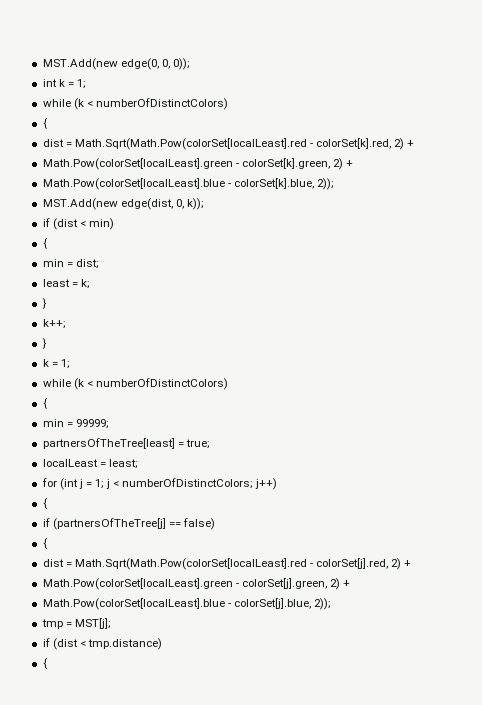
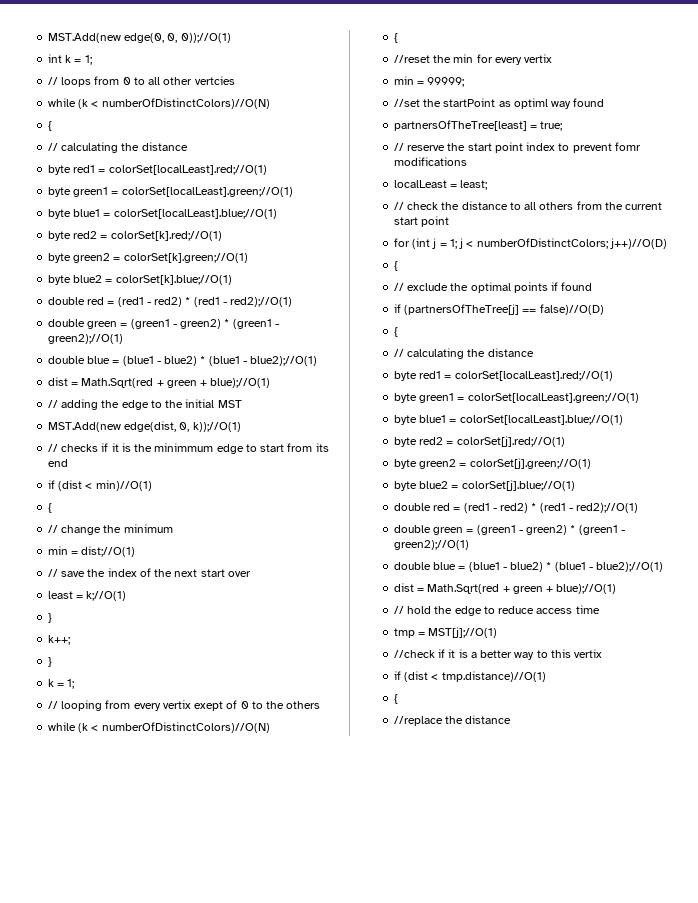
[172,58,190,70] 0)); -> [180,33,231,43] 0));//O(1)
[42,98,228,110] [42,118,48,129] [42,138,415,150] [42,158,353,170] [42,178,334,190] [42,198,204,210] [42,218,114,230] [42,238,48,249] [42,259,99,269] // while (k < numberOfDistinctColors) // { // dist = Math.Sqrt(Math.Pow(colorSet[localLeast].red - colorSet[k].red, 2) + // Math.Pow(colorSet[localLeast].green - colorSet[k].green, 2) + // Math.Pow(colorSet[localLeast].blue - colorSet[k].blue, 2)); // MST.Add(new edge(dist, 0, k)); // if (dist < min) // { // min = dist; -> [47,76,235,87] [47,98,270,109] [47,121,52,131] [47,142,188,153] [47,165,267,175] [47,187,293,197] [47,209,277,219] [47,231,222,241] [47,253,248,263] [47,275,232,285] [47,297,293,307] [47,319,279,329] [47,334,123,344] [47,356,318,366] [47,377,271,388] [47,399,242,410] [47,421,241,432] [47,443,329,454] [47,459,68,467] [47,480,152,491] [47,503,52,513] [47,524,173,535] [47,546,136,557] [47,568,251,577] // // loops from 0 to all other vertcies // while (k < numberOfDistinctColors)//O(N) // { // // calculating the distance // byte red1 = colorSet[localLeast].red;//O(1) // byte green1 = colorSet[localLeast].green;//O(1) // byte blue1 = colorSet[localLeast].blue;//O(1) // byte red2 = colorSet[k].red;//O(1) // byte green2 = colorSet[k].green;//O(1) // byte blue2 = colorSet[k].blue;//O(1) // double red = (red1 - red2) * (red1 - red2);//O(1) // double green = (green1 - green2) * (green1 - green2);//O(1) // double blue = (blue1 - blue2) * (blue1 - blue2);//O(1) // dist = Math.Sqrt(red + green + blue);//O(1) // // adding the edge to the initial MST // MST.Add(new edge(dist, 0, k));//O(1) // // checks if it is the minimmum edge to start from its end // if (dist < min)//O(1) // { // // change the minimum // min = dist;//O(1) // // save the index of the next start over
[80,279,90,289] k; -> [86,591,127,601] k;//O(1)
[42,378,228,390] [42,398,48,409] [42,419,109,429] [42,438,210,449] [42,459,138,469] // while (k < numberOfDistinctColors) // { // min = 99999; // partnersOfTheTree[least] = true; // localLeast = least; -> [47,700,321,711] [47,722,270,733] [393,33,398,43] [393,54,553,65] [393,76,465,87] [393,98,605,109] [393,120,563,131] [393,142,641,153] [393,157,467,166] [393,180,488,190] [393,201,663,210] [393,216,450,227] // // looping from every vertix exept of 0 to the others // while (k < numberOfDistinctColors)//O(N) // { // //reset the min for every vertix // min = 99999; // //set the startPoint as optiml way found // partnersOfTheTree[least] = true; // // reserve the start point index to prevent fomr modifications // localLeast = least; // // check the distance to all others from the current start point
[255,478,278,490] [42,498,48,509] j++) // { -> [609,238,667,249] [393,261,398,271] [393,282,593,293] j++)//O(D) // { // // exclude the optimal points if found
[182,518,215,530] [42,538,48,549] [42,558,412,570] [42,578,350,590] [42,598,331,610] [41,618,111,629] [42,638,162,650] [42,658,48,669] false) // { // dist = Math.Sqrt(Math.Pow(colorSet[localLeast].red - colorSet[j].red, 2) + // Math.Pow(colorSet[localLeast].green - colorSet[j].green, 2) + // Math.Pow(colorSet[localLeast].blue - colorSet[j].blue, 2)); // tmp = MST[j]; // if (dist < tmp.distance) // { -> [539,304,604,315] [393,327,398,337] [393,348,534,359] [393,371,613,381] [393,393,639,403] [393,415,623,425] [393,436,565,447] [393,458,591,469] [393,480,575,491] [393,503,639,513] [393,525,625,535] [393,540,469,550] [393,562,664,572] [393,583,617,594] [393,605,600,616] [393,627,498,638] [393,649,603,660] [393,671,546,682] [393,694,398,704] [393,715,512,726] false)//O(D) // { // // calculating the distance // byte red1 = colorSet[localLeast].red;//O(1) // byte green1 = colorSet[localLeast].green;//O(1) // byte blue1 = colorSet[localLeast].blue;//O(1) // byte red2 = colorSet[j].red;//O(1) // byte green2 = colorSet[j].green;//O(1) // byte blue2 = colorSet[j].blue;//O(1) // double red = (red1 - red2) * (red1 - red2);//O(1) // double green = (green1 - green2) * (green1 - green2);//O(1) // double blue = (blue1 - blue2) * (blue1 - blue2);//O(1) // dist = Math.Sqrt(red + green + blue);//O(1) // // hold the edge to reduce access time // tmp = MST[j];//O(1) // //check if it is a better way to this vertix // if (dist < tmp.distance)//O(1) // { // //replace the distance

